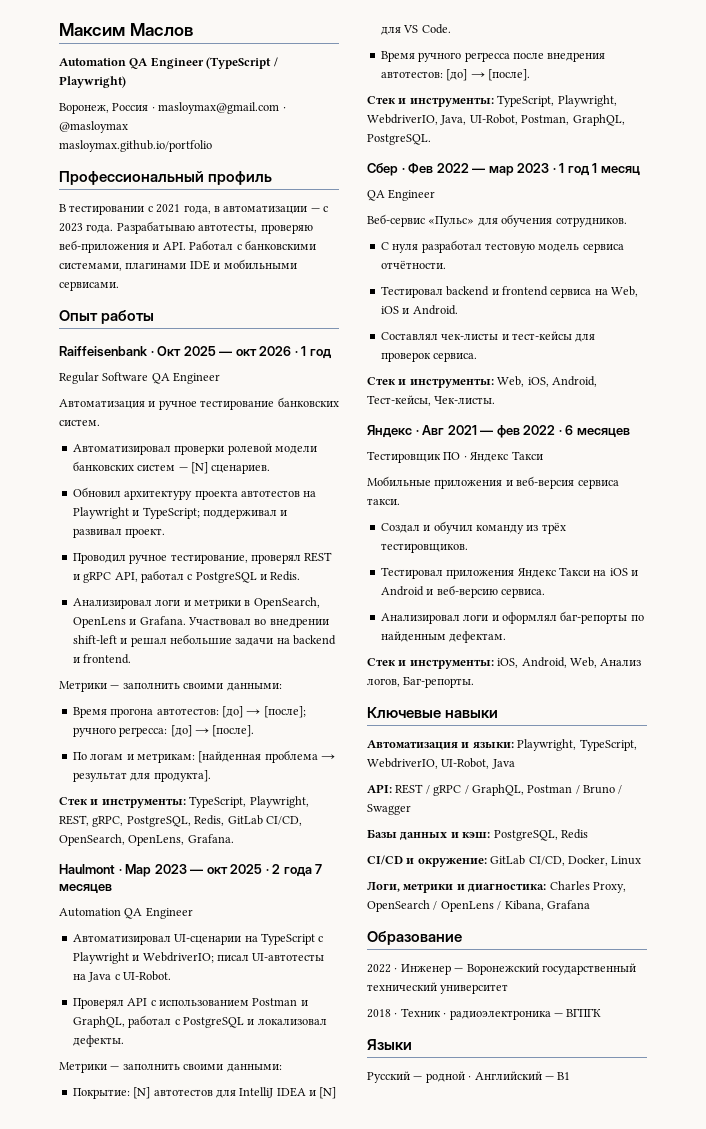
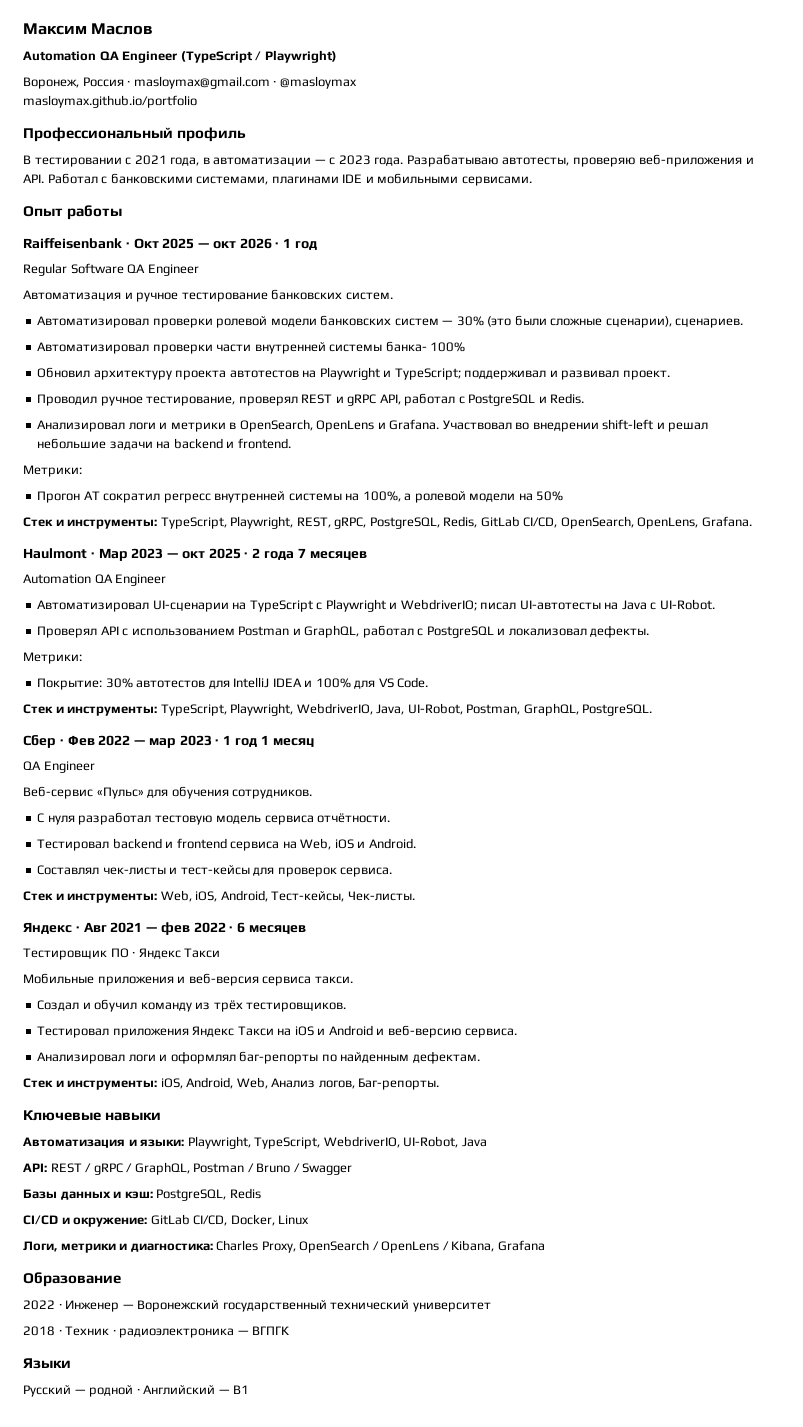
[190,462,271,474] [N] сценариев. -> [456,315,744,328] [37,341,466,354] 30% (это были сложные сценарии), сценариев. // Автоматизировал проверки части внутренней системы банка- 100%
[59,681,282,692] [72,706,306,718] [72,725,255,737] [72,750,335,763] [72,770,211,782] Метрики — заполнить своими данными: // Время прогона автотестов: [до] → [после]; ручного регресса: [до] → [после]. // По логам и метрикам: [найденная проблема → результат для продукта]. -> [23,465,82,477] [37,491,564,503] Метрики: // Прогон АТ сократил регресс внутренней системы на 100%, а ролевой модели на 50%
[59,1062,282,1073] Метрики — заполнить своими данными: -> [23,652,82,664] Метрики:
[133,1087,151,1099] [N] -> [105,678,133,688] 30%
[319,1087,337,1099] [N] -> [315,678,351,688] 100%
[380,51,606,62] [380,69,530,81] // Время ручного регресса после внедрения автотестов: [до] → [после]. -> (429, 682) none

